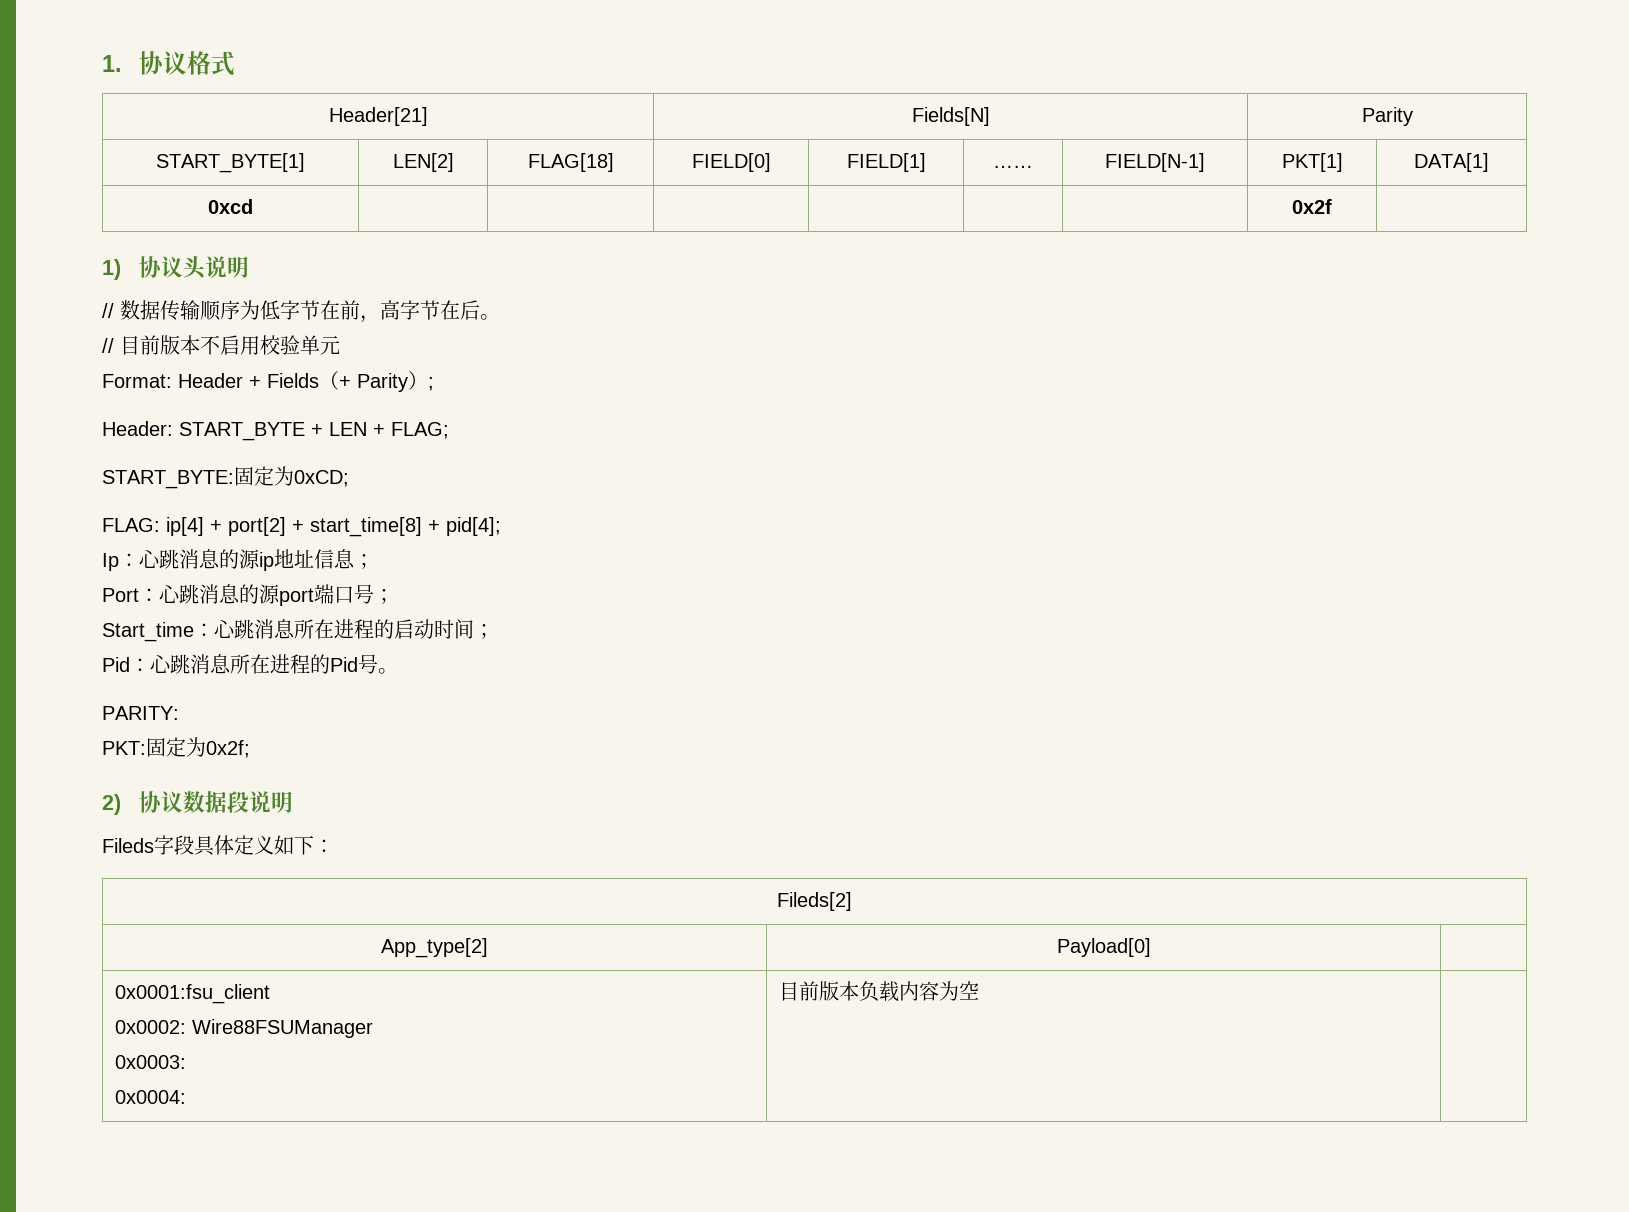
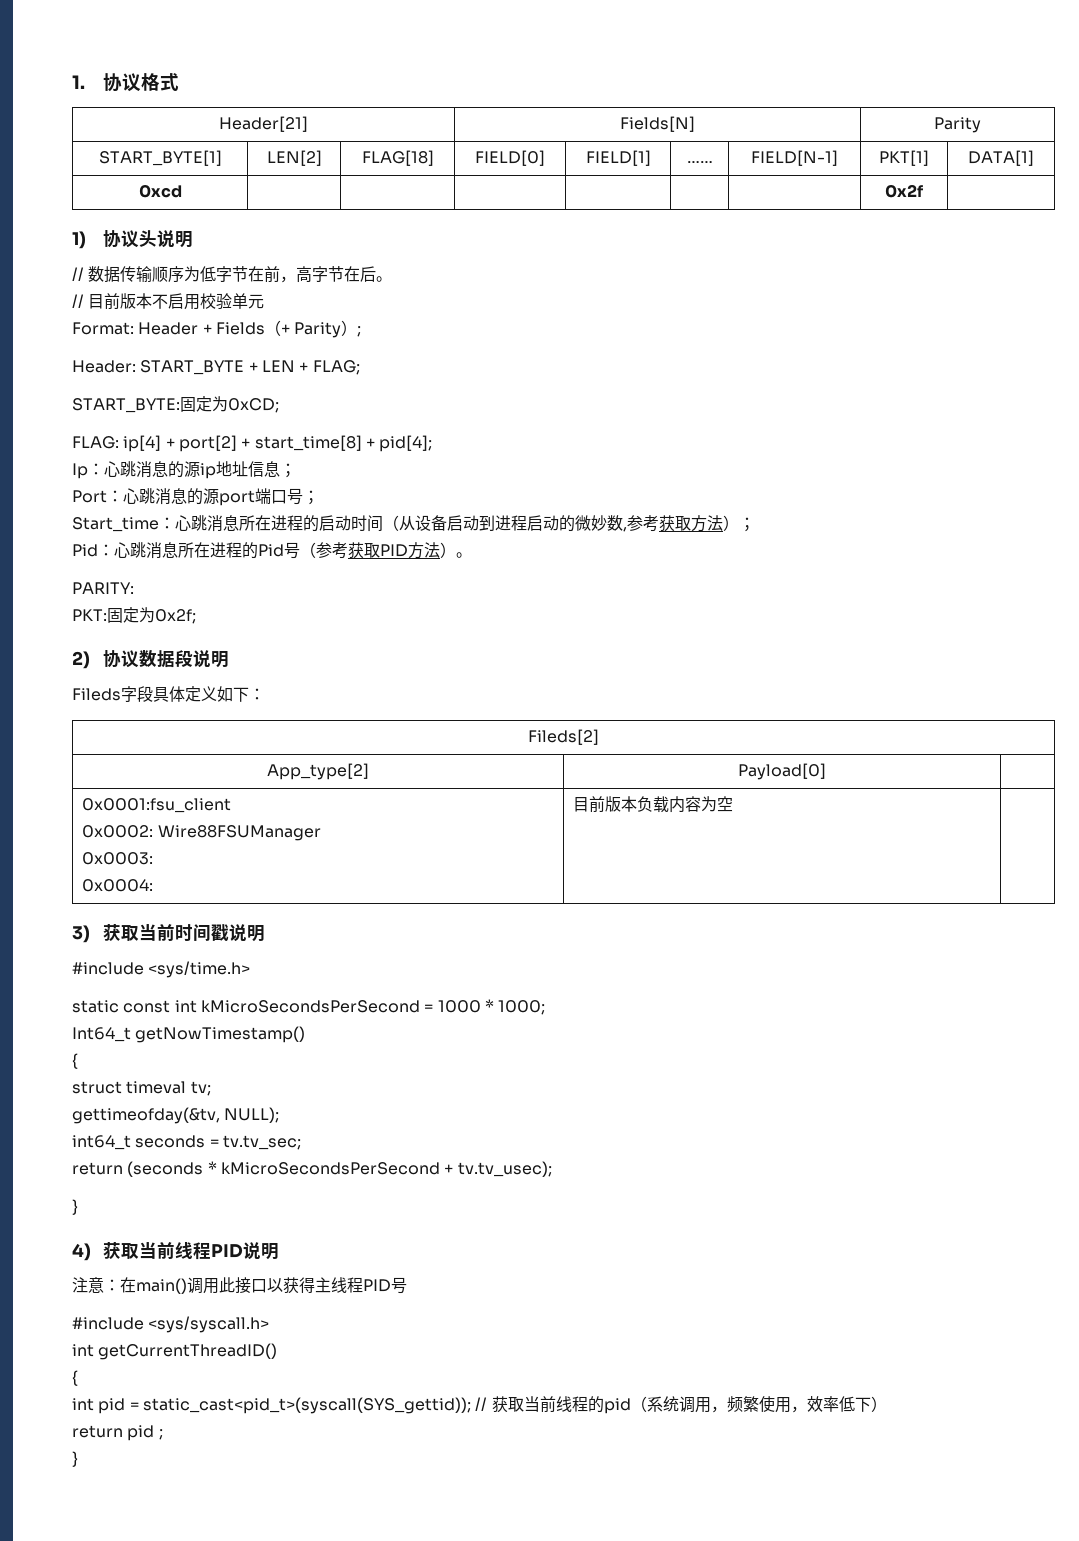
(474, 629) none -> [383,515,739,532] （从设备启动到进程启动的微妙数,参考获取方法）
(378, 664) none -> [300,542,456,559] （参考获取PID方法）
(980, 990) none -> [72,924,266,943] [72,961,251,978] [72,999,546,1015] [72,1026,306,1043] [72,1053,78,1069] [72,1081,211,1096] [72,1107,280,1124] [72,1135,301,1150] [72,1161,552,1177] [72,1199,78,1215] [72,1241,280,1261] [72,1277,407,1294] [72,1316,270,1333] [72,1343,278,1360] [72,1370,78,1386] [72,1396,887,1414] [72,1425,163,1441] [72,1451,78,1467] // 3)获取当前时间戳说明 // #include <sys/time.h> // static const int kMicroSecondsPerSecond = 1000 * 1000; // Int64_t getNowTimestamp() // { // struct timeval tv; // gettimeofday(&tv, NULL); // int64_t seconds = tv.tv_sec; // return (seconds * kMicroSecondsPerSecond + tv.tv_usec); // } // 4)获取当前线程PID说明 // 注意：在main()调用此接口以获得主线程PID号 // #include <sys/syscall.h> // int getCurrentThreadID() // { // int pid = static_cast<pid_t>(syscall(SYS_gettid)); // 获取当前线程的pid（系统调用，频繁使用，效率低下） // return pid ; // }

